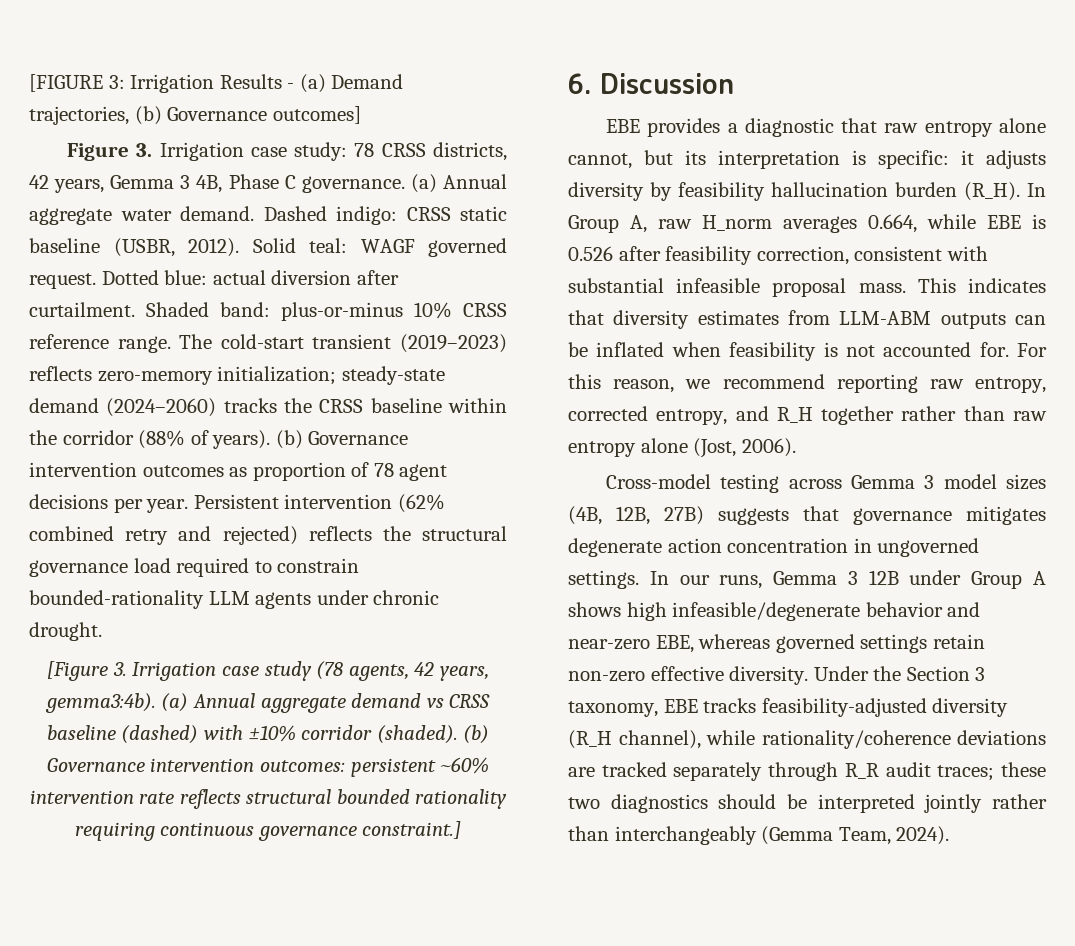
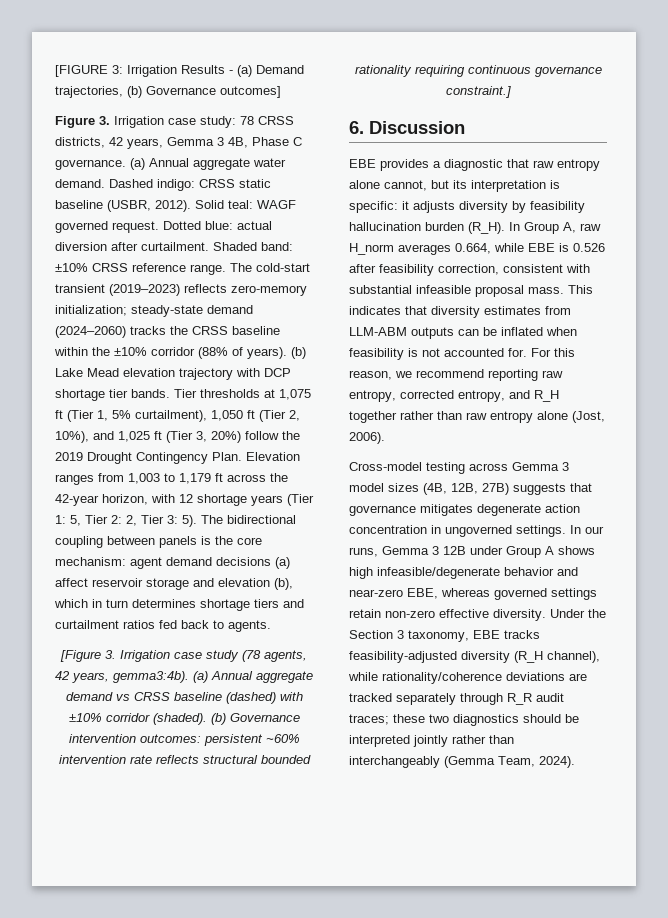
[281,302,452,321] plus-or-minus 10% -> [55,263,88,272] ±10%
(57, 437) none -> [114,347,147,356] ±10%
[308,431,409,445] [29,462,448,481] [29,494,445,513] [29,526,508,545] [29,558,360,577] [29,590,440,609] [29,622,102,641] Governance intervention outcomes as proportion of 78 agent decisions per year. Persistent intervention (62% combined retry and rejected) reflects the structural governance load required to constrain bounded-rationality LLM agents under chronic drought. -> [55,368,291,380] [55,389,311,401] [55,410,300,422] [55,431,300,443] [55,452,300,464] [55,473,288,485] [55,494,314,506] [55,515,296,527] [55,536,262,548] [55,557,290,569] [55,578,293,590] [54,599,304,611] [55,620,271,632] Lake Mead elevation trajectory with DCP shortage tier bands. Tier thresholds at 1,075 ft (Tier 1, 5% curtailment), 1,050 ft (Tier 2, 10%), and 1,025 ft (Tier 3, 20%) follow the 2019 Drought Contingency Plan. Elevation ranges from 1,003 to 1,179 ft across the 42-year horizon, with 12 shortage years (Tier 1: 5, Tier 2: 2, Tier 3: 5). The bidirectional coupling between panels is the core mechanism: agent demand decisions (a) affect reservoir storage and elevation (b), which in turn determines shortage tiers and curtailment ratios fed back to agents.

